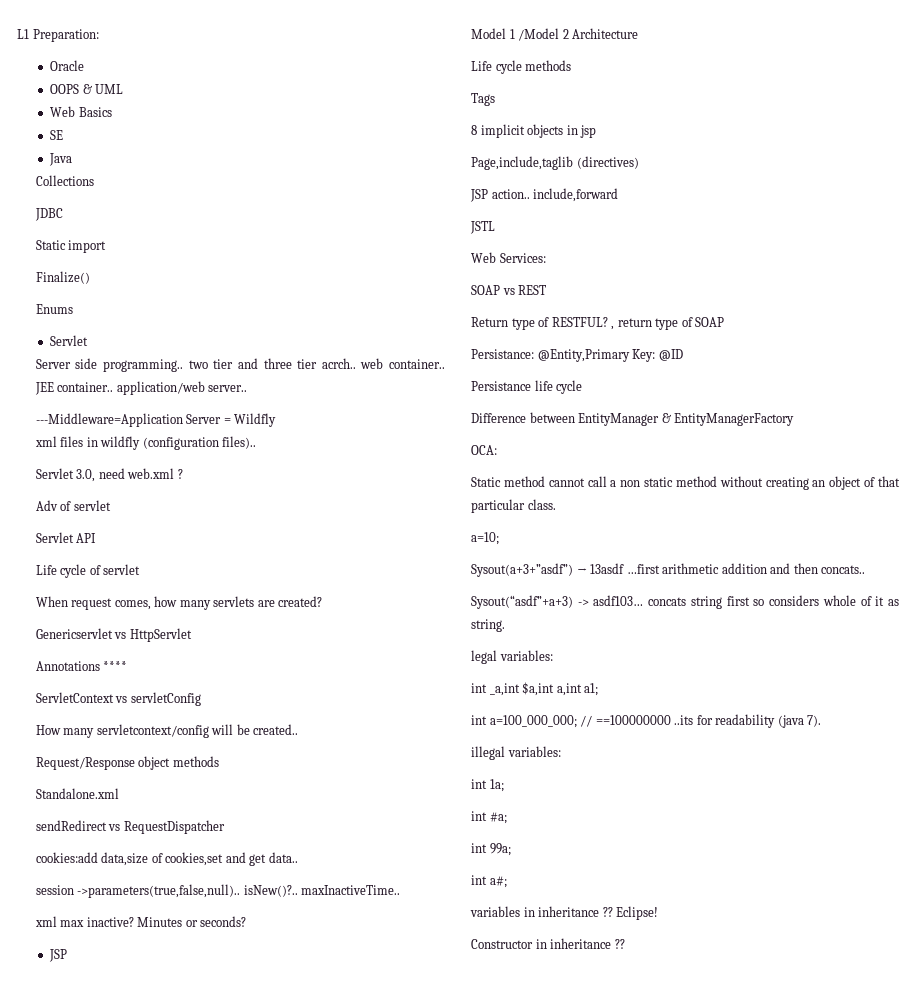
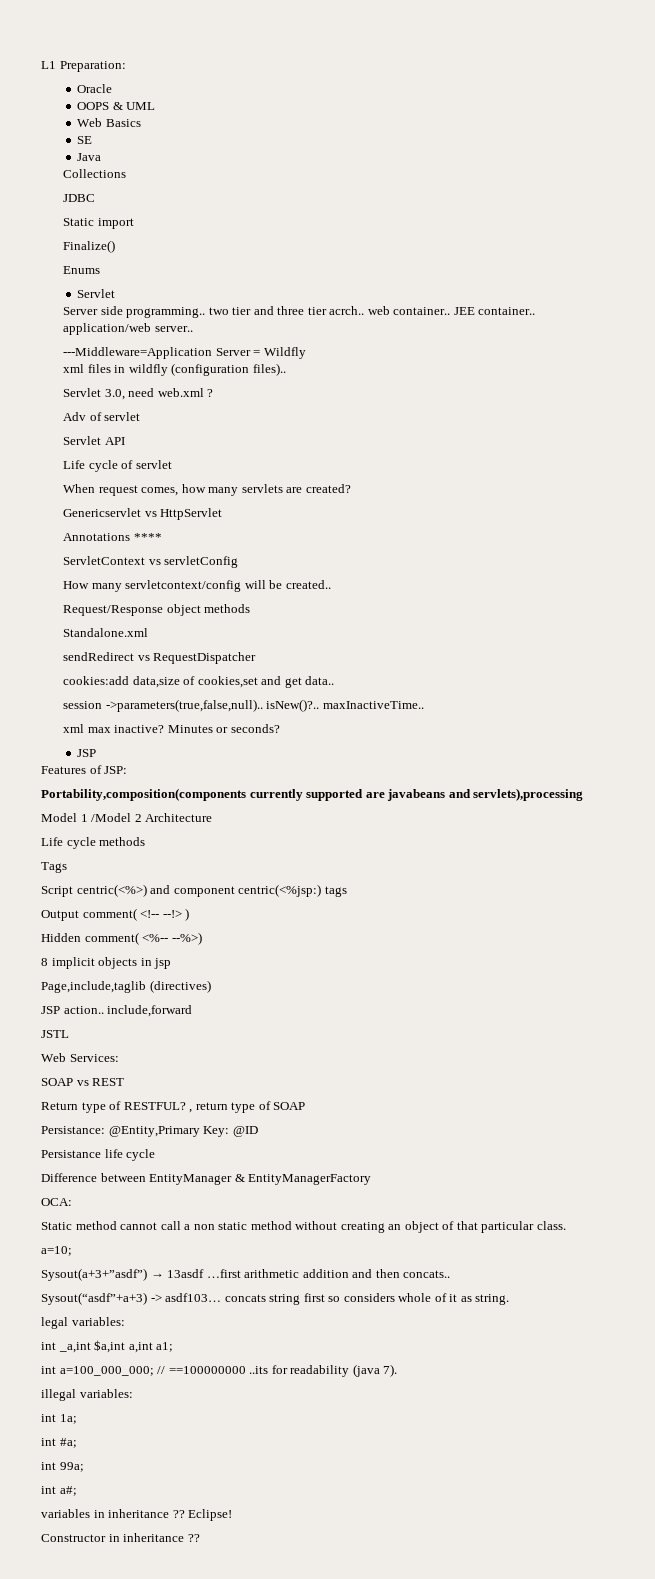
(68, 955) none -> [41,765,128,774] [41,788,584,801] // Features of JSP: // Portability,composition(components currently supported are javabeans and servlets),processing
(495, 99) none -> [41,884,347,897] [41,908,190,921] [41,932,202,945] // Script centric(<%>) and component centric(<%jsp:) tags // Output comment( <!-- --!> ) // Hidden comment( <%-- --%>)

